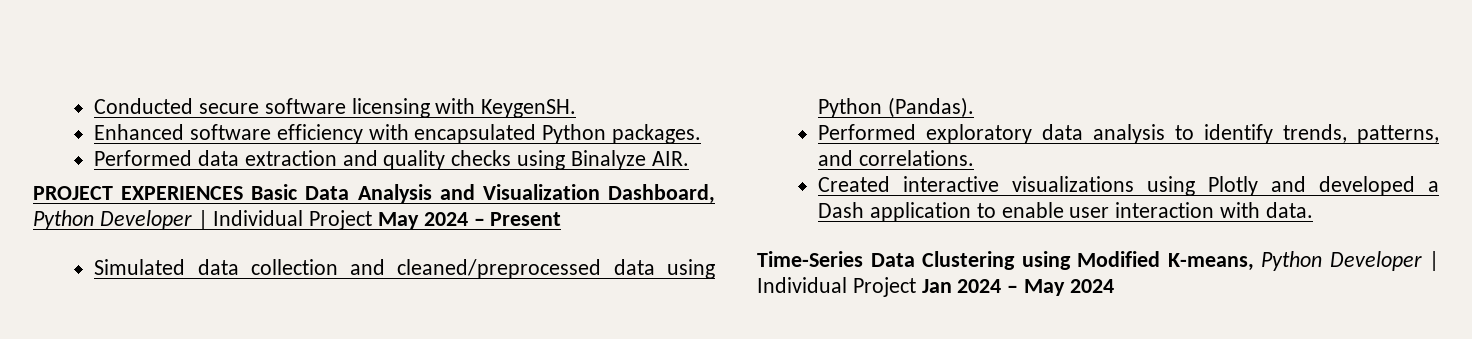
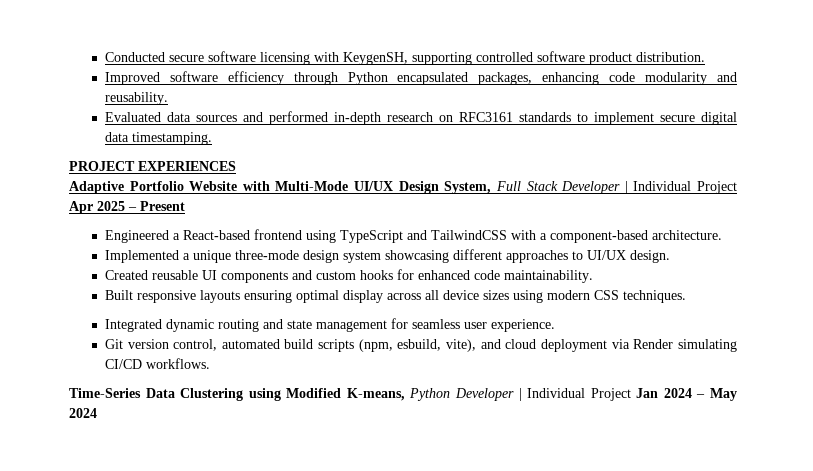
[481,99,577,118] [94,124,702,144] [94,150,689,170] [33,184,715,204] [33,210,468,230] KeygenSH. // Enhanced software efficiency with encapsulated Python packages. // Performed data extraction and quality checks using Binalyze AIR. // PROJECT EXPERIENCES Basic Data Analysis and Visualization Dashboard, Python Developer | Individual Project May 2024 -> [342,51,705,65] [104,71,737,85] [104,92,168,105] [104,111,737,125] [104,132,212,145] [69,161,236,171] [69,181,738,194] [69,201,125,214] KeygenSH, supporting controlled software product distribution. // Improved software efficiency through Python encapsulated packages, enhancing code modularity and reusability. // Evaluated data sources and performed in-depth research on RFC3161 standards to implement secure digital data timestamping. // PROJECT EXPERIENCES // Adaptive Portfolio Website with Multi-Mode UI/UX Design System, Full Stack Developer | Individual Project Apr 2025
[94,259,715,279] [818,97,975,118] [818,124,1439,144] [818,150,975,166] [818,176,1439,196] [818,202,1313,222] Simulated data collection and cleaned/preprocessed data using Python (Pandas). // Performed exploratory data analysis to identify trends, patterns, and correlations. // Created interactive visualizations using Plotly and developed a Dash application to enable user interaction with data. -> [104,229,722,243] [104,249,670,263] [104,269,593,283] [104,290,686,303] [104,318,555,332] [104,339,737,352] [104,358,210,369] Engineered a React-based frontend using TypeScript and TailwindCSS with a component-based architecture. // Implemented a unique three-mode design system showcasing different approaches to UI/UX design. // Created reusable UI components and custom hooks for enhanced code maintainability. // Built responsive layouts ensuring optimal display across all device sizes using modern CSS techniques. // Integrated dynamic routing and state management for seamless user experience. // Git version control, automated build scripts (npm, esbuild, vite), and cloud deployment via Render simulating CI/CD workflows.

